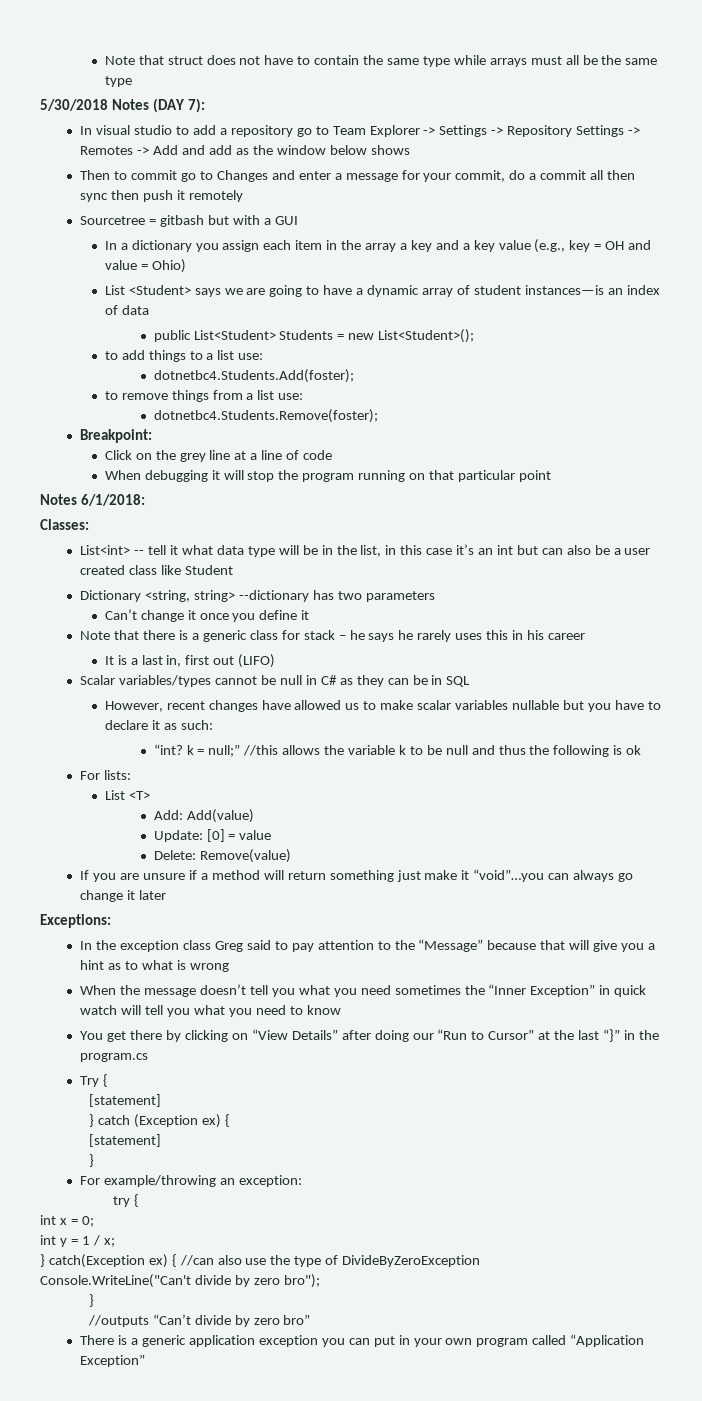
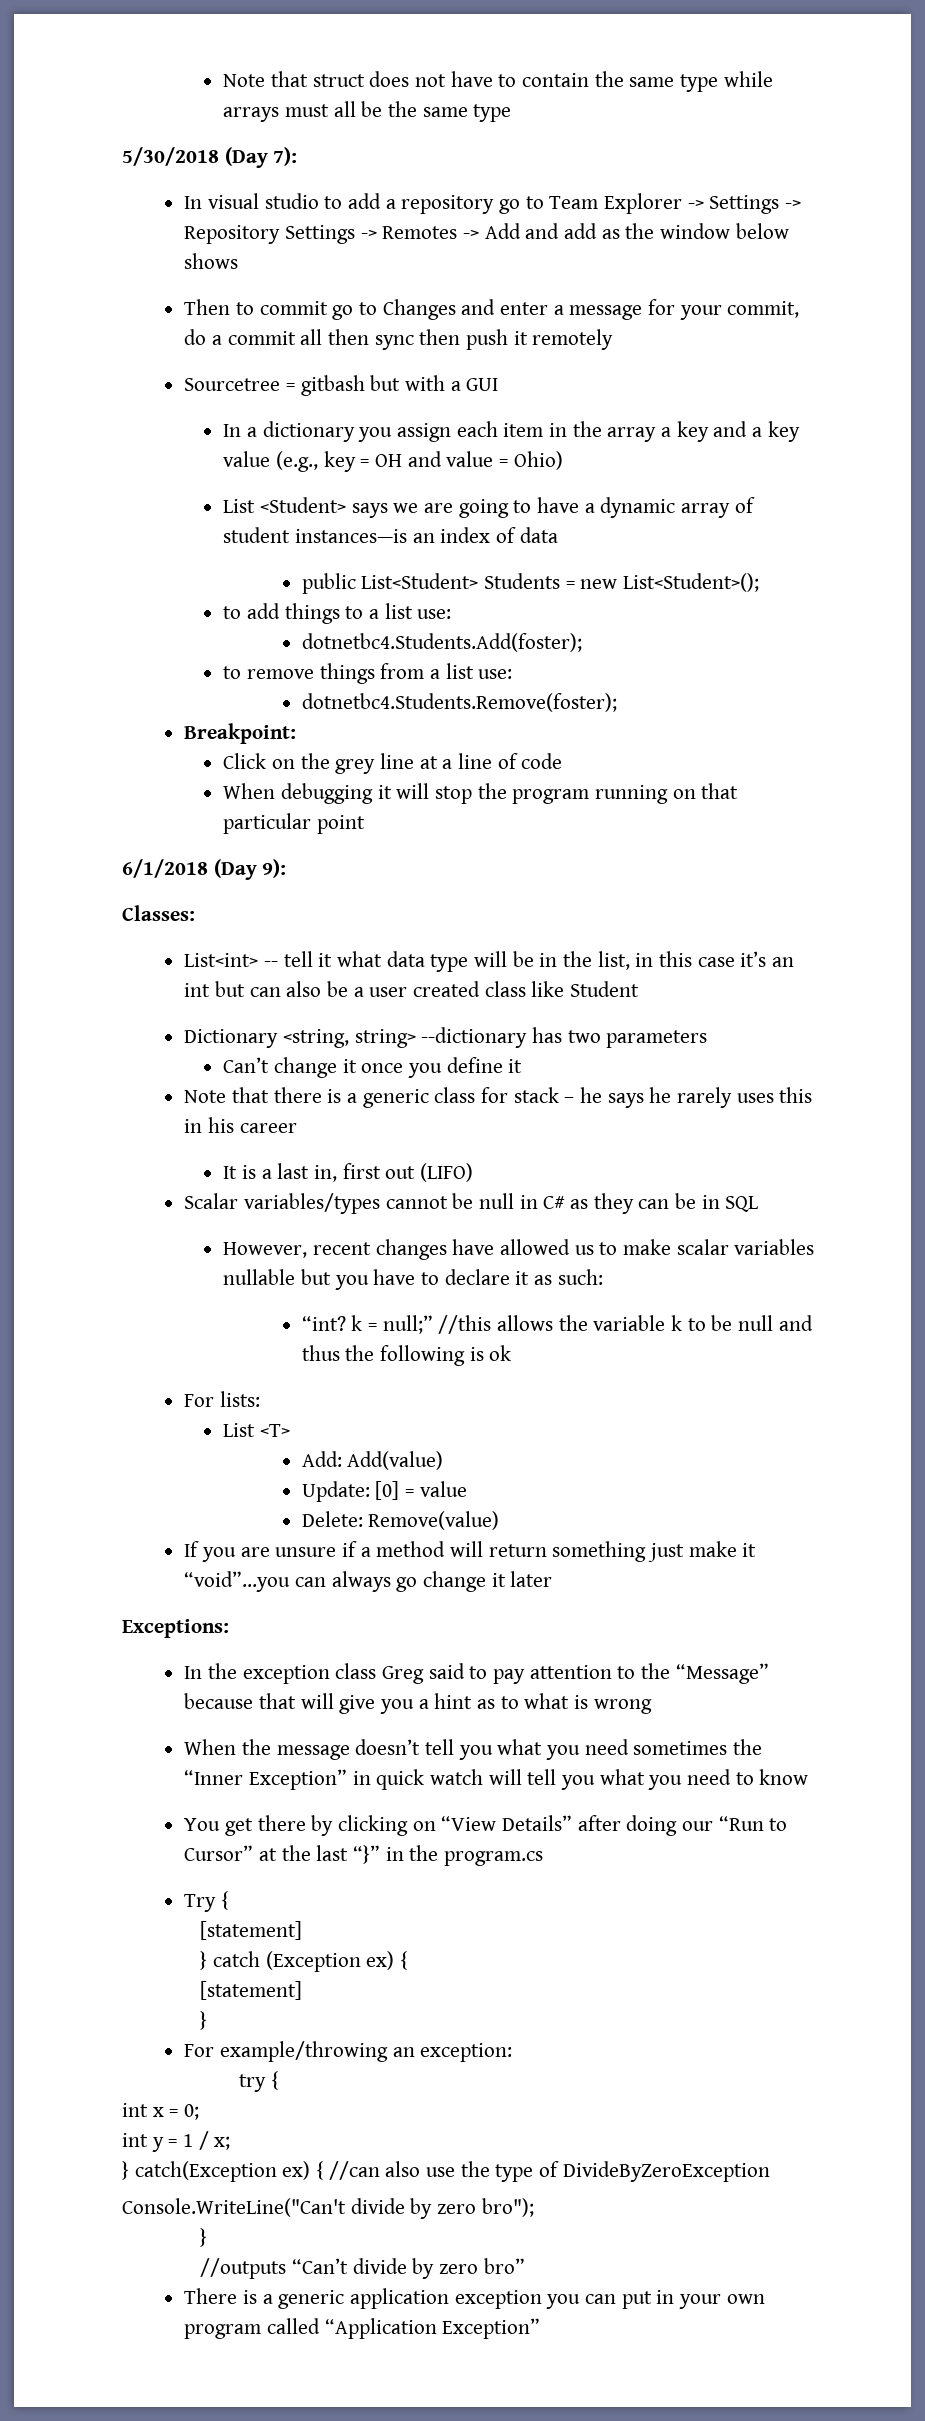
[111,98,184,113] Notes (DAY -> [224,147,268,168] (Day
[40,494,145,506] Notes 6/1/2018: -> [122,859,287,880] 6/1/2018 (Day 9):

